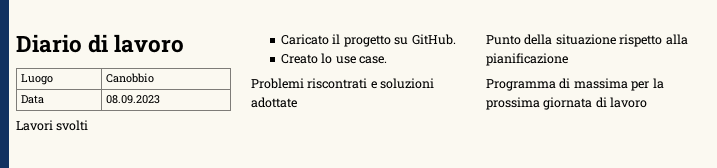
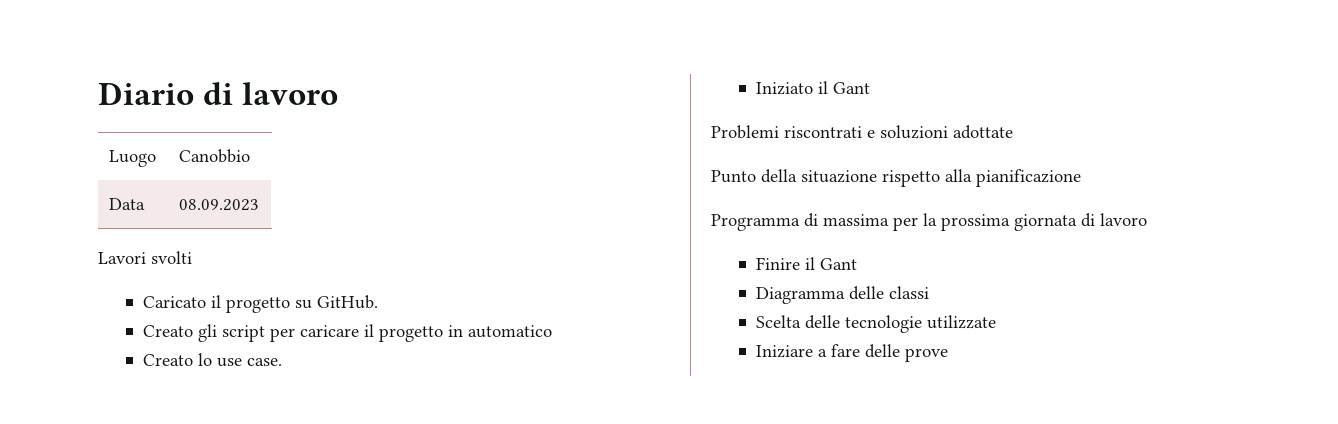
(456, 39) none -> [142,324,552,342] // Creato gli script per caricare il progetto in automatico
(388, 60) none -> [755,81,870,95] // Iniziato il Gant
(648, 102) none -> [755,257,857,270] [755,286,929,304] [755,315,996,333] [755,344,948,362] // Finire il Gant // Diagramma delle classi // Scelta delle tecnologie utilizzate // Iniziare a fare delle prove

